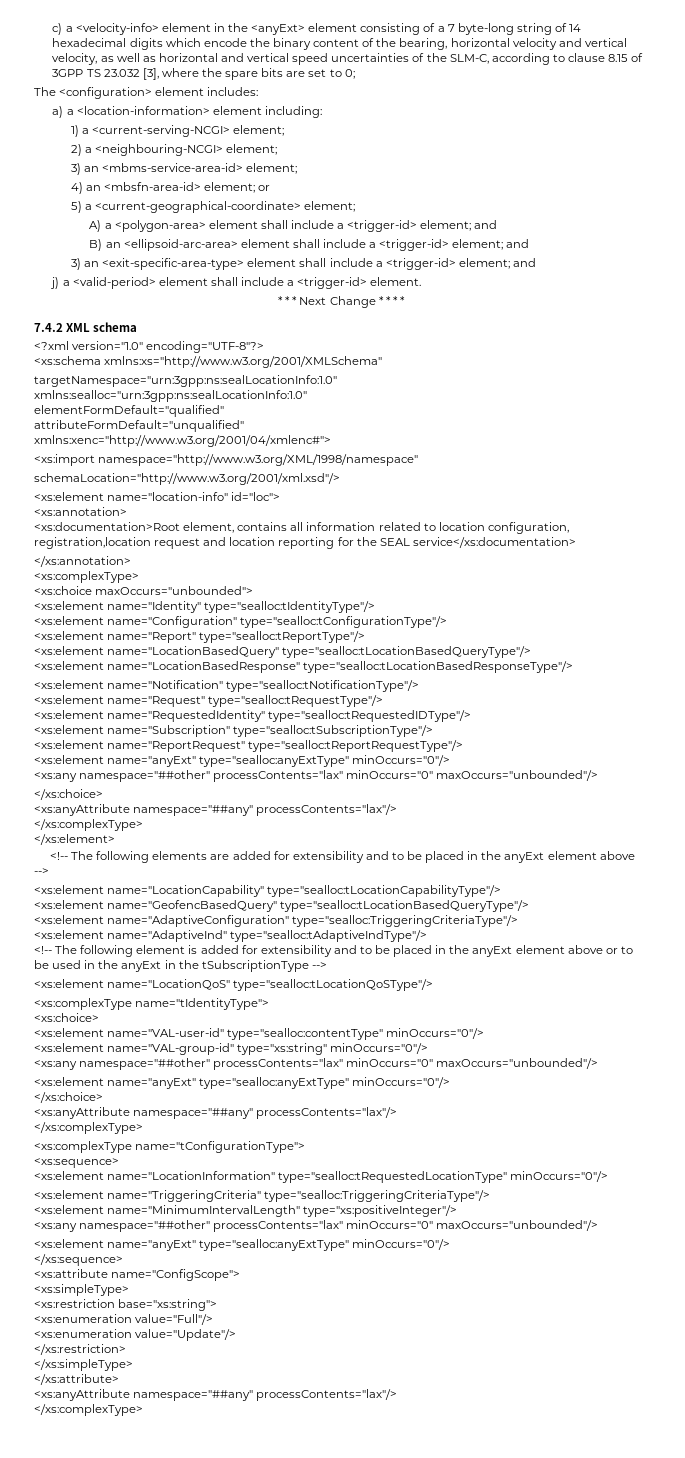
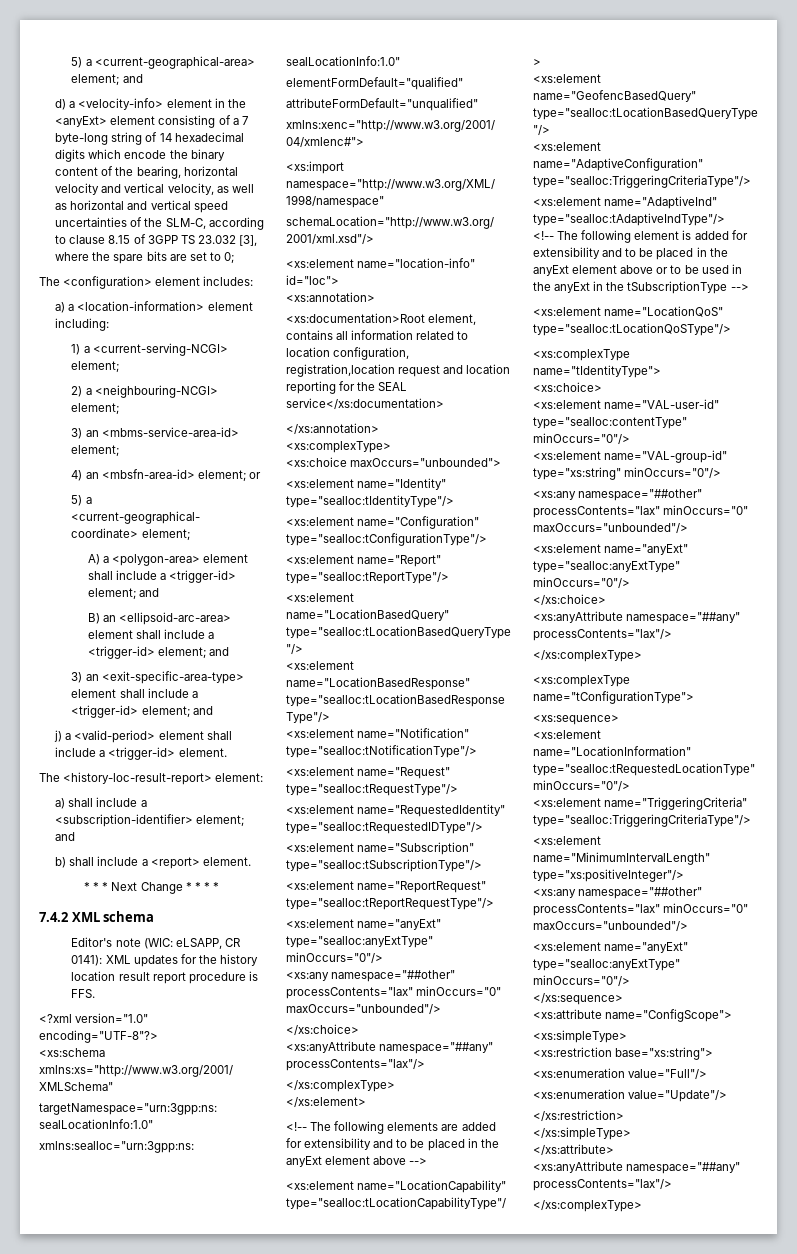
[52,23,63,35] c) -> [71,56,255,69] [71,74,143,86] [55,99,67,110] 5) a <current-geographical-area> element; and // d)
(422, 281) none -> [39,772,264,785] [55,797,147,809] [55,814,245,827] [55,832,76,841] [55,856,251,869] // The <history-loc-result-report> element: // a) shall include a <subscription-identifier> element; and // b) shall include a <report> element.
(138, 327) none -> [71,937,241,949] [71,954,258,967] [71,971,258,984] [71,989,96,998] // Editor's note (WIC: eLSAPP, CR 0141): XML updates for the history location result report procedure is FFS.

